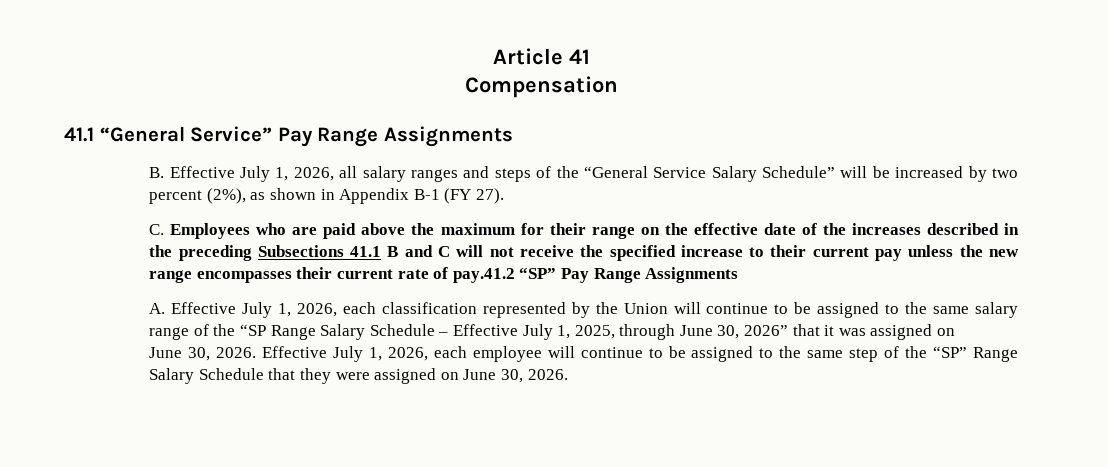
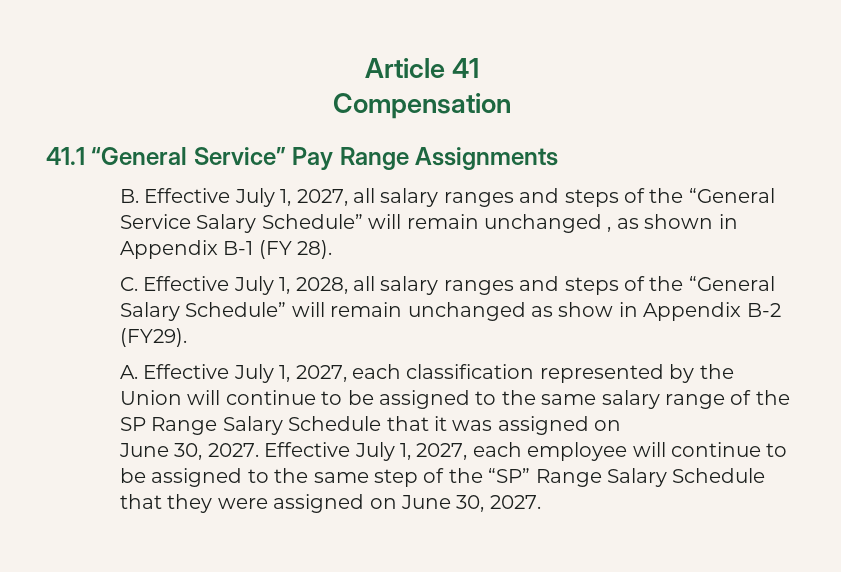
[293,167,334,181] 2026, -> [296,189,348,206] 2027,
[872,166,1018,182] [149,188,246,204] be increased by two percent (2%), -> [406,214,612,233] remain unchanged ,
[475,188,504,204] 27). -> [297,240,333,259] 28).
[170,223,1019,239] [149,245,1020,261] [149,267,739,283] Employees who are paid above the maximum for their range on the effective date of the increases described in the preceding Subsections 41.1 B and C will not receive the specified increase to their current pay unless the new range encompasses their current rate of pay.41.2 “SP” Pay Range Assignments -> [143,276,775,295] [120,302,781,321] [120,328,188,347] Effective July 1, 2028, all salary ranges and steps of the “General Salary Schedule” will remain unchanged as show in Appendix B-2 (FY29).
[296,303,337,317] 2026, -> [295,365,347,382] 2027,
[239,324,789,340] “SP Range Salary Schedule – Effective July 1, 2025, through June 30, 2026” -> [120,416,382,435] SP Range Salary Schedule
[216,346,428,362] 2026. Effective July 1, 2026, -> [207,442,468,461] 2027. Effective July 1, 2027,
[527,369,568,380] 2026. -> [489,495,541,509] 2027.

